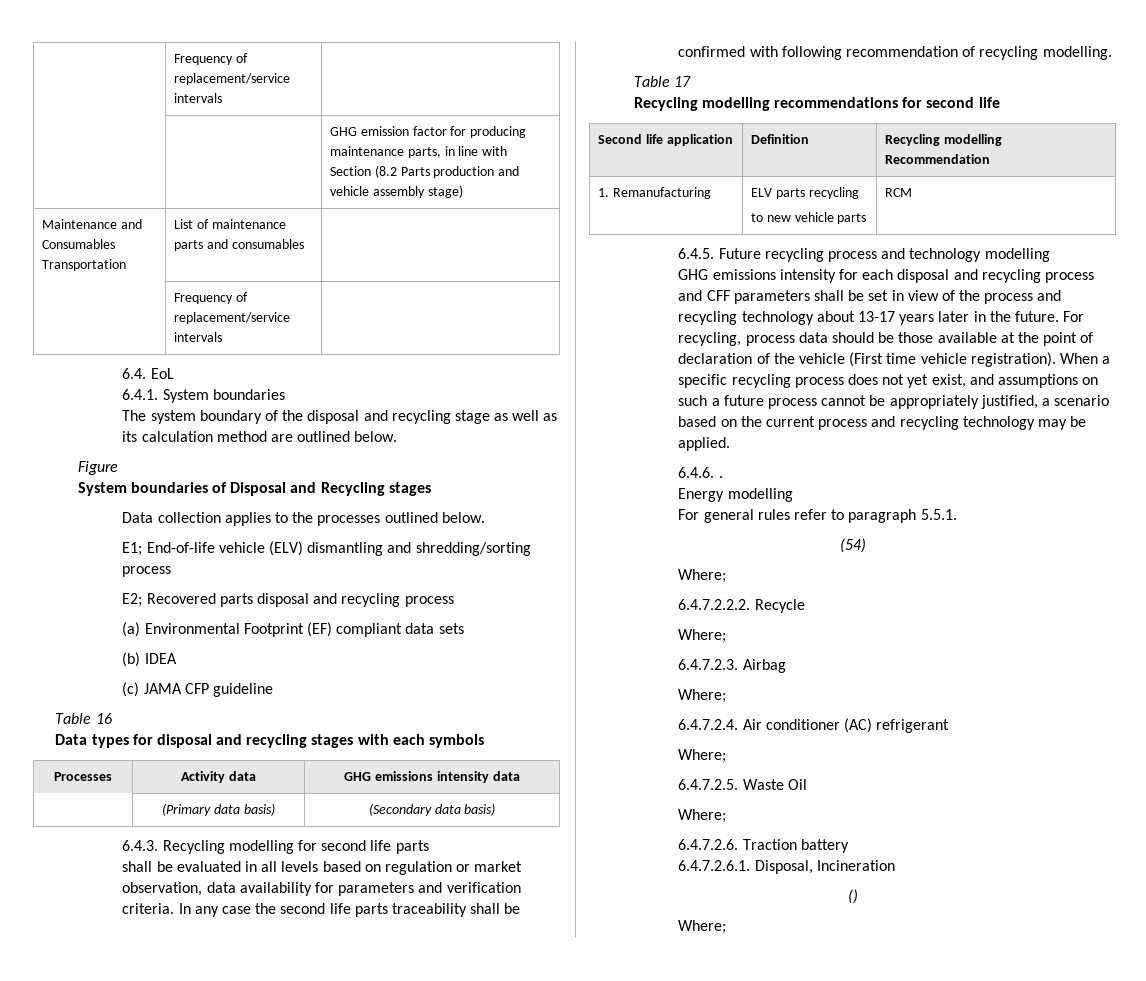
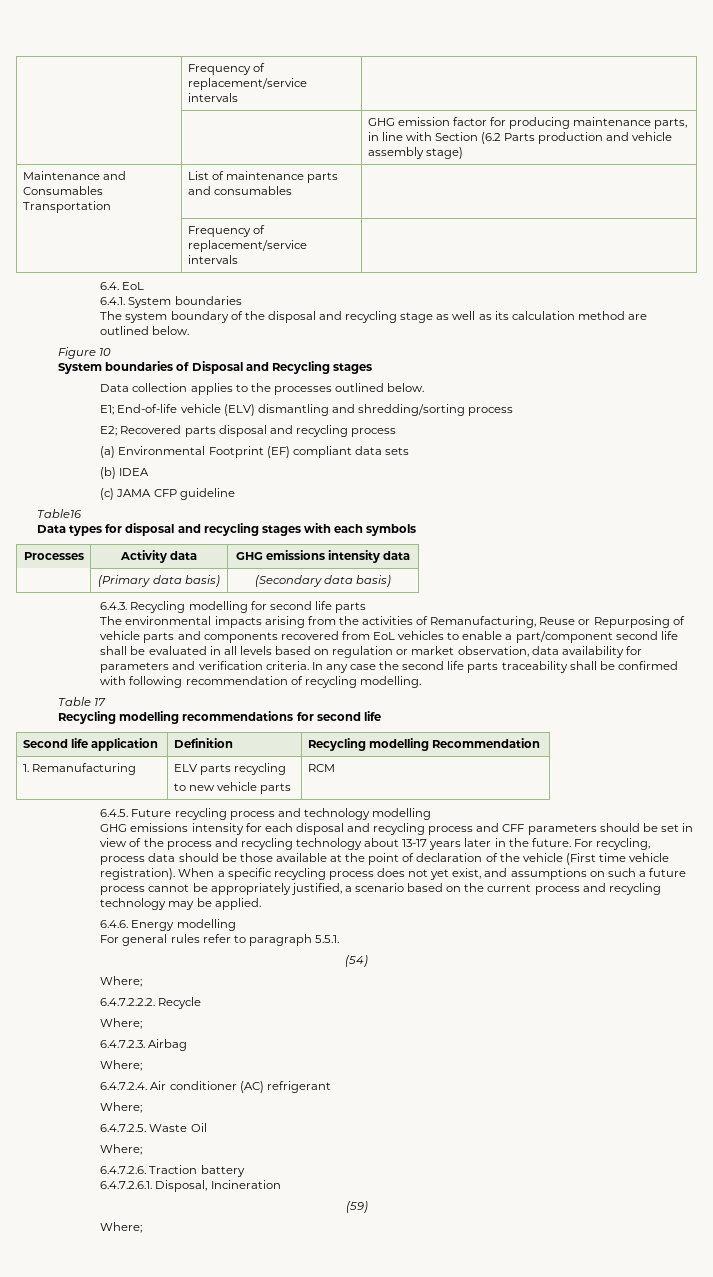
[374,165,397,178] (8.2 -> [480,132,501,144] (6.2
(118, 468) none -> [99,348,112,356] 10
[55,713,112,724] Table 16 -> [37,509,83,518] Table16
(429, 847) none -> [100,616,685,628] [100,631,678,643] The environmental impacts arising from the activities of Remanufacturing, Reuse or Repurposing of vehicle parts and components recovered from EoL vehicles to enable a part/component second life
[813,290,844,301] shall -> [599,823,640,832] should
[718,476,723,478] . // -> (129, 924) none
[847,889,858,904] () -> [345,1201,368,1213] (59)

